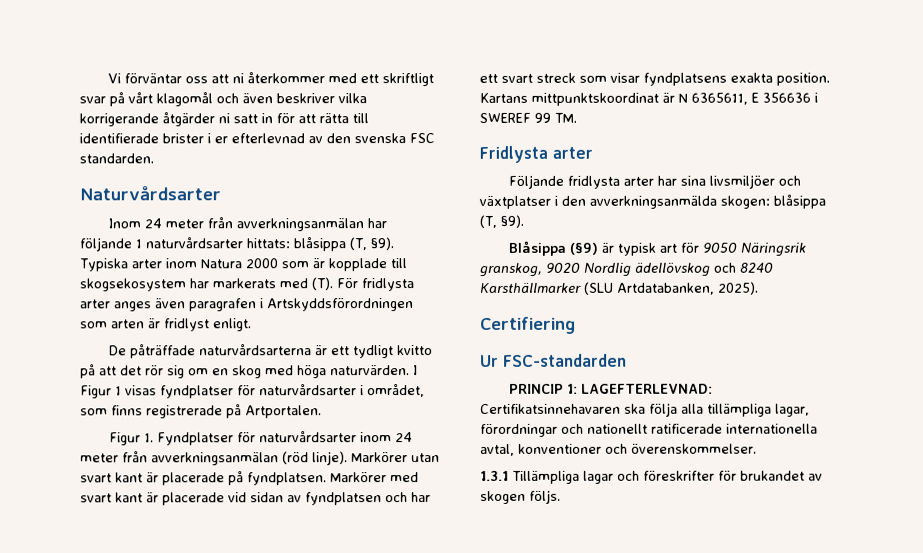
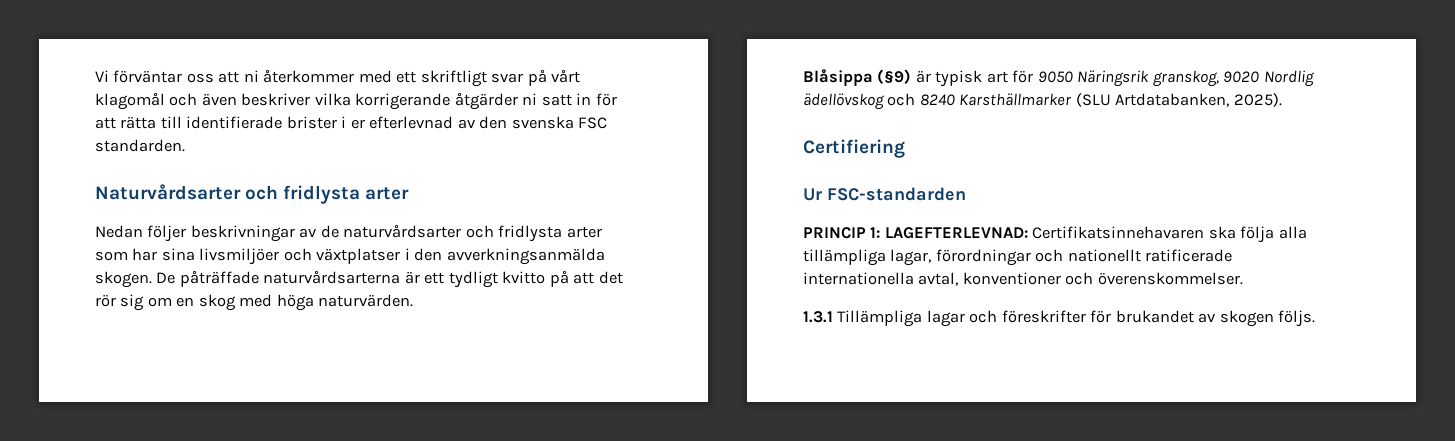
[108,216,388,232] [79,236,394,252] [79,258,407,272] [80,277,415,292] [80,297,414,312] [80,318,252,332] // Inom 24 meter från avverkningsanmälan har följande 1 naturvårdsarter hittats: blåsippa (T, §9). Typiska arter inom Natura 2000 som är kopplade till skogsekosystem har markerats med (T). För fridlysta arter anges även paragrafen i Artskyddsförordningen som arten är fridlyst enligt. // -> [245,185,410,204] [95,224,602,242] [95,248,605,265] [95,271,152,288] och fridlysta arter // Nedan följer beskrivningar av de naturvårdsarter och fridlysta arter som har sina livsmiljöer och växtplatser i den avverkningsanmälda skogen.
[413,365,418,376] [80,383,425,399] [80,403,322,419] [109,430,414,446] [80,450,440,466] [80,470,419,486] [80,492,431,506] [479,72,830,86] [479,92,818,106] [479,112,577,123] [479,145,593,163] [508,174,802,189] [479,193,826,209] [479,214,524,228] I Figur 1 visas fyndplatser för naturvårdsarter i området, som finns registrerade på Artportalen. // Figur 1. Fyndplatser för naturvårdsarter inom 24 meter från avverkningsanmälan (röd linje). Markörer utan svart kant är placerade på fyndplatsen. Markörer med svart kant är placerade vid sidan av fyndplatsen och har ett svart streck som visar fyndplatsens exakta position. Kartans mittpunktskoordinat är N 6365611, E 356636 i SWEREF 99 TM. // Fridlysta arter // Följande fridlysta arter har sina livsmiljöer och växtplatser i den avverkningsanmälda skogen: blåsippa (T, §9). -> (414, 300) none

